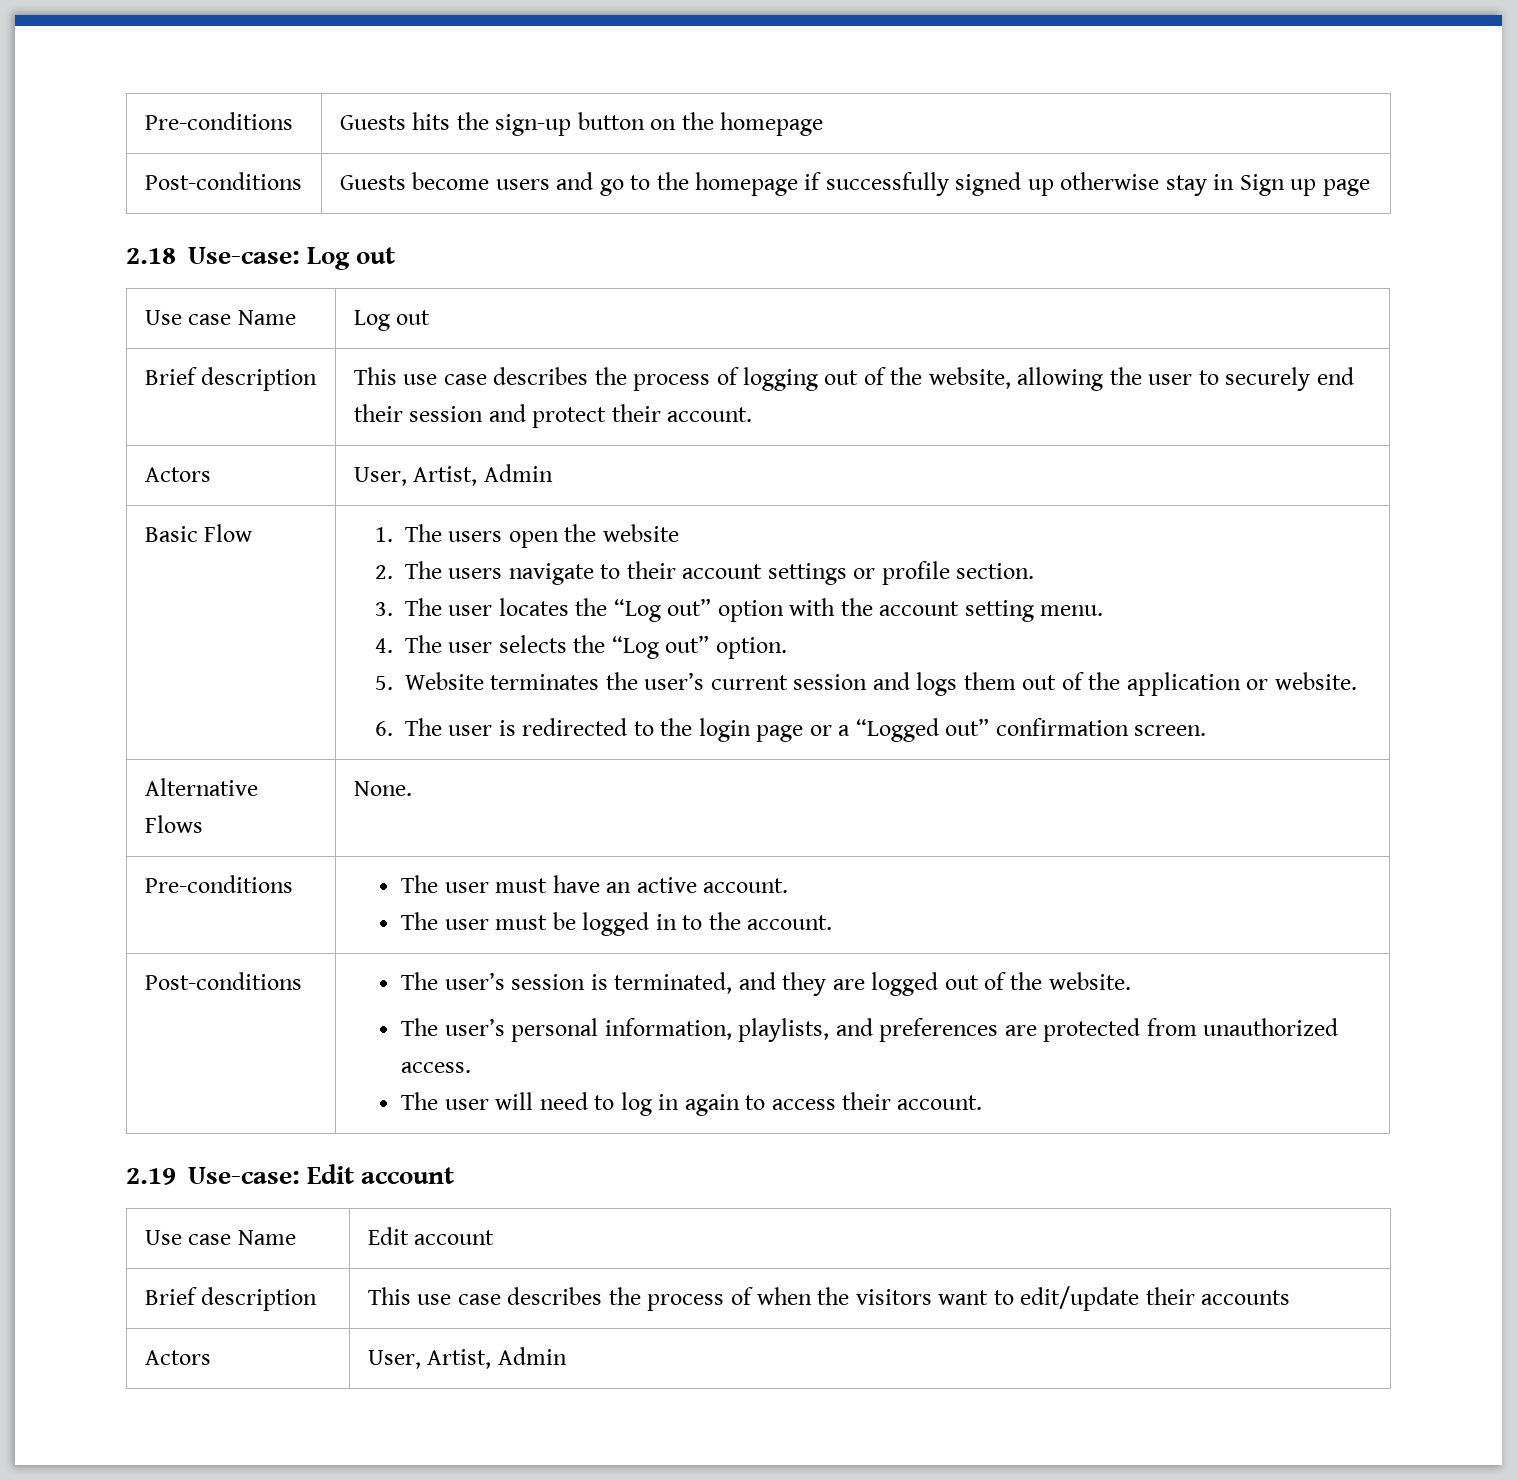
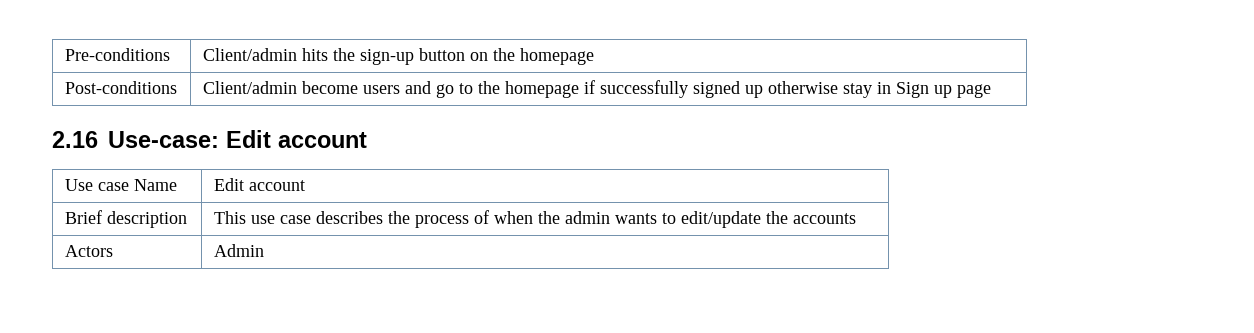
[144,112,293,130] [339,115,406,130] Pre-conditions | Guests -> [64,48,170,61] [202,48,297,61] Pre-conditions | Client/admin
[339,175,406,190] Guests -> [202,81,297,94] Client/admin
[126,247,396,270] [144,310,296,325] [353,310,431,331] [144,367,318,391] [353,367,1354,391] [353,404,753,428] [144,467,211,482] [353,464,553,486] [144,524,253,542] [374,524,679,548] [374,561,1035,585] [374,598,1104,622] [374,635,787,659] [374,672,1357,696] [374,718,1207,742] [144,778,258,796] [144,815,203,833] [353,781,412,796] [144,875,293,893] [401,875,789,893] [401,912,833,936] [144,972,302,990] [401,972,1131,996] [401,1018,1338,1042] [401,1062,472,1073] [401,1092,983,1116] [126,1168,176,1185] 2.18 Use-case: Log out // Use case Name | Log out // Brief description | This use case describes the process of logging out of the website, allowing the user to securely end their session and protect their account. // Actors | User, Artist, Admin // Basic Flow | 1. The users open the website // 2. The users navigate to their account settings or profile section. // 3. The user locates the “Log out” option with the account setting menu. // 4. The user selects the “Log out” option. // 5. Website terminates the user’s current session and logs them out of the application or website. // 6. The user is redirected to the login page or a “Logged out” confirmation screen. // Alternative Flows | None. // Pre-conditions | The user must have an active account. // The user must be logged in to the account. // Post-conditions | The user’s session is terminated, and they are logged out of the website. // The user’s personal information, playlists, and preferences are protected from unauthorized access. // The user will need to log in again to access their account. // 2.19 -> [52,131,98,148] 2.16
[855,1289,989,1305] visitors want -> [564,211,657,224] admin wants
[1145,1287,1195,1305] their -> [765,211,788,224] the
[367,1349,492,1369] User, Artist, -> (113, 251) none

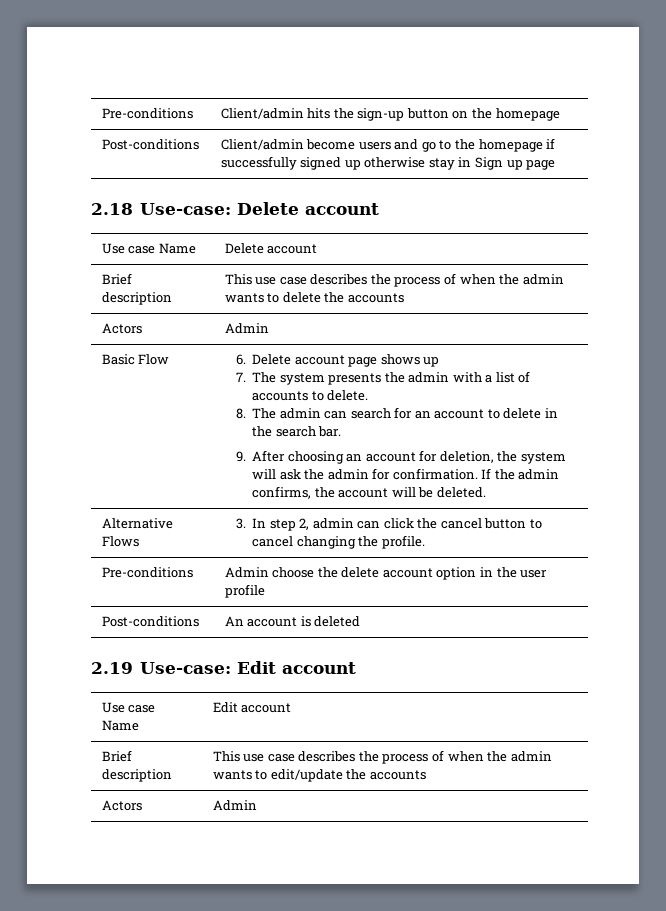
[52,131,98,148] 2.16 -> [91,202,380,215] [101,243,196,254] [224,243,318,254] [101,273,132,285] [101,292,172,305] [224,273,564,287] [224,292,404,303] [101,323,142,334] [224,323,269,334] [101,354,170,365] [235,354,440,367] [235,371,531,385] [252,390,369,401] [235,407,558,419] [252,426,342,437] [235,450,566,464] [252,468,560,480] [252,486,486,499] [101,518,173,529] [101,536,139,547] [235,518,542,531] [252,535,425,549] [101,567,193,578] [224,567,548,580] [224,584,265,598] [101,616,199,627] [224,616,361,627] [91,662,133,674] 2.18 Use-case: Delete account // Use case Name | Delete account // Brief description | This use case describes the process of when the admin wants to delete the accounts // Actors | Admin // Basic Flow | 6. Delete account page shows up // 7. The system presents the admin with a list of accounts to delete. // 8. The admin can search for an account to delete in the search bar. // 9. After choosing an account for deletion, the system will ask the admin for confirmation. If the admin confirms, the account will be deleted. // Alternative Flows | 3. In step 2, admin can click the cancel button to cancel changing the profile. // Pre-conditions | Admin choose the delete account option in the user profile // Post-conditions | An account is deleted // 2.19

